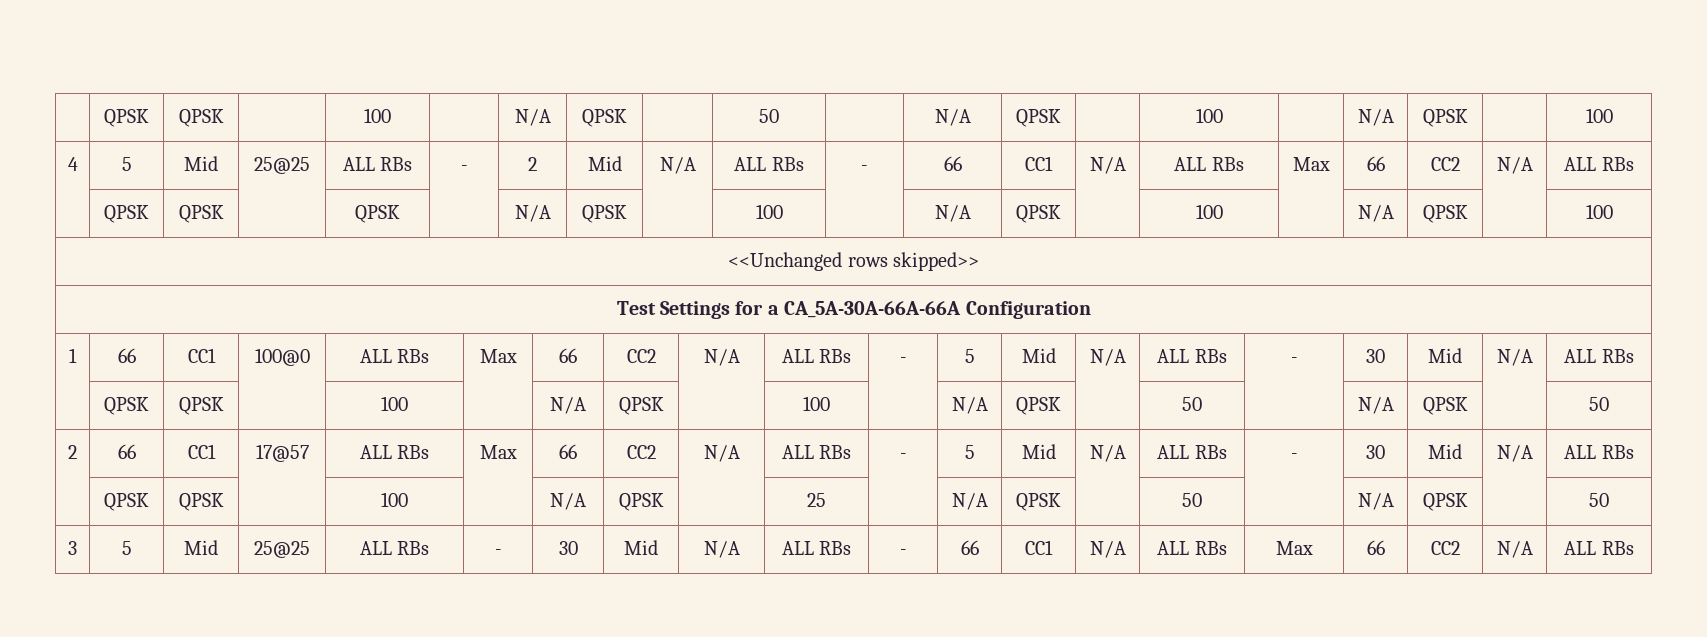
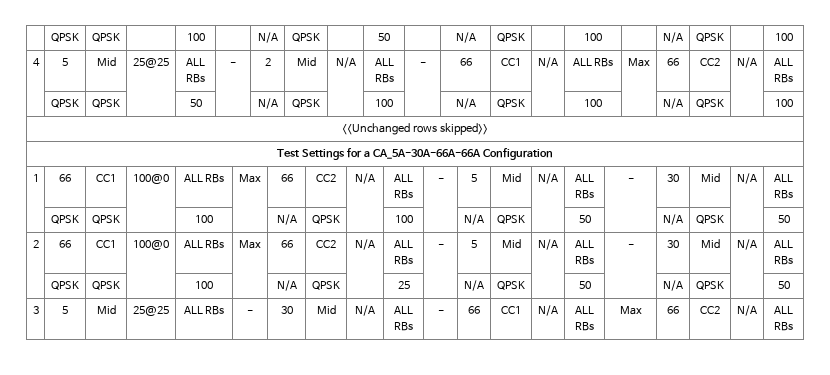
[355,205,400,223] QPSK -> [189,99,202,107] 50
[255,444,309,462] 17@57 -> [133,240,169,250] 100@0

